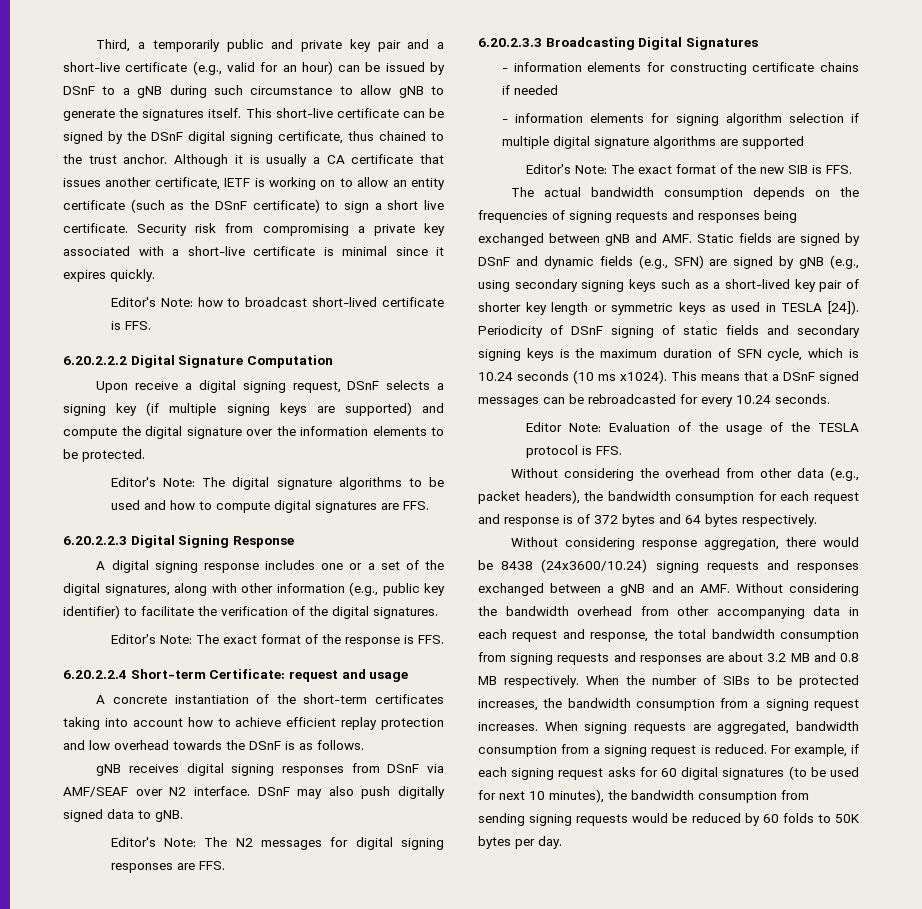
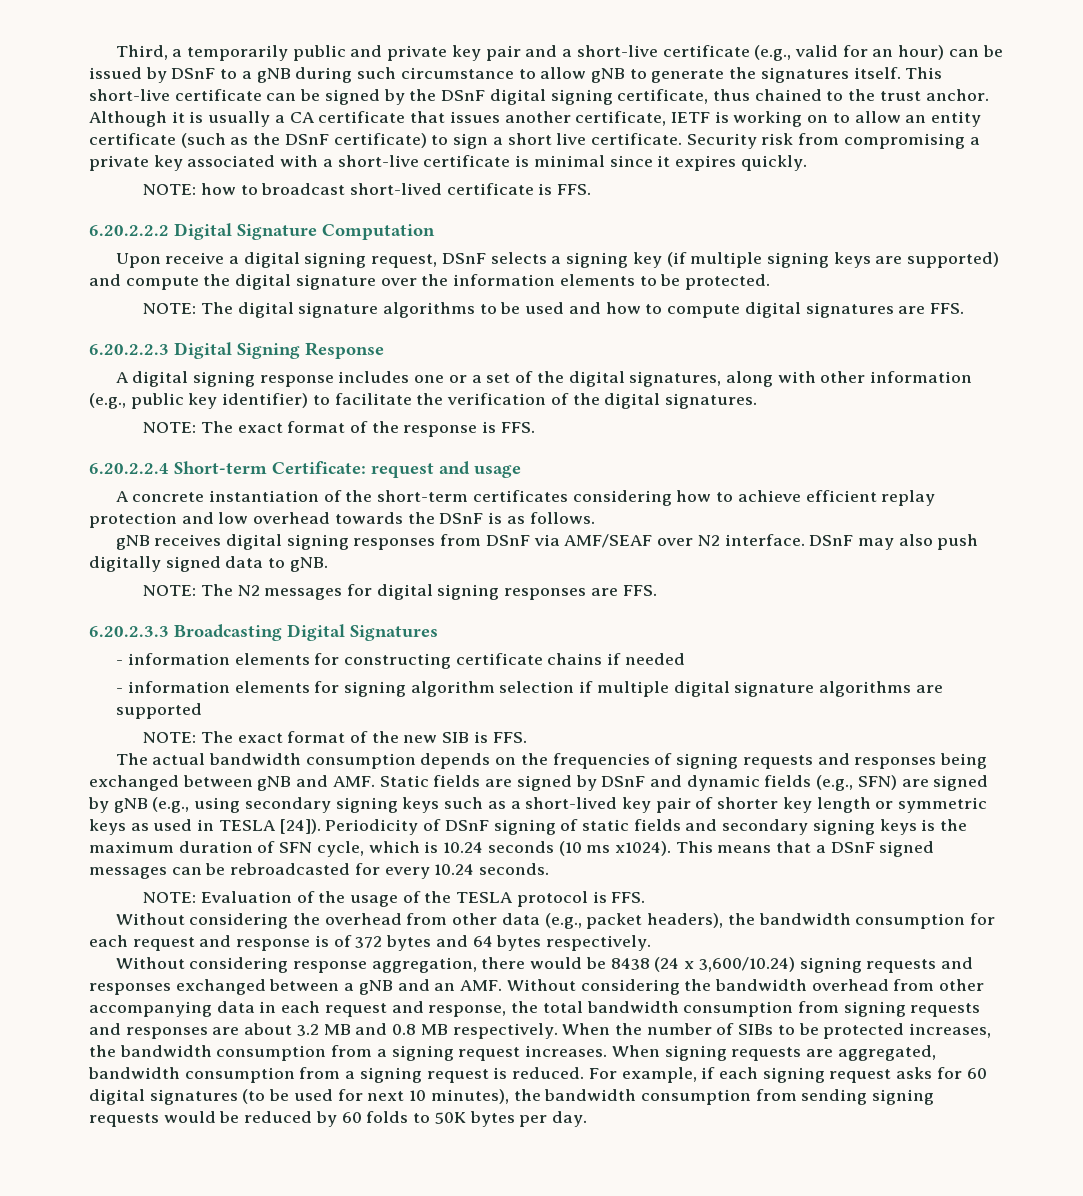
[110,297,193,307] Editor's Note: -> [143,184,197,195] NOTE:
[110,477,196,487] Editor's Note: -> [143,303,197,314] NOTE:
[110,634,192,644] Editor's Note: -> [143,422,197,433] NOTE:
[63,717,183,730] taking into account -> [572,490,672,506] considering
[110,837,197,847] Editor's Note: -> [143,585,197,596] NOTE:
[525,164,607,174] Editor's Note: -> [143,732,197,743] NOTE:
[525,422,601,432] Editor Note: -> [143,892,197,903] NOTE:
[541,559,648,573] (24x3600/10.24) -> [654,957,795,972] (24 x 3,600/10.24)

